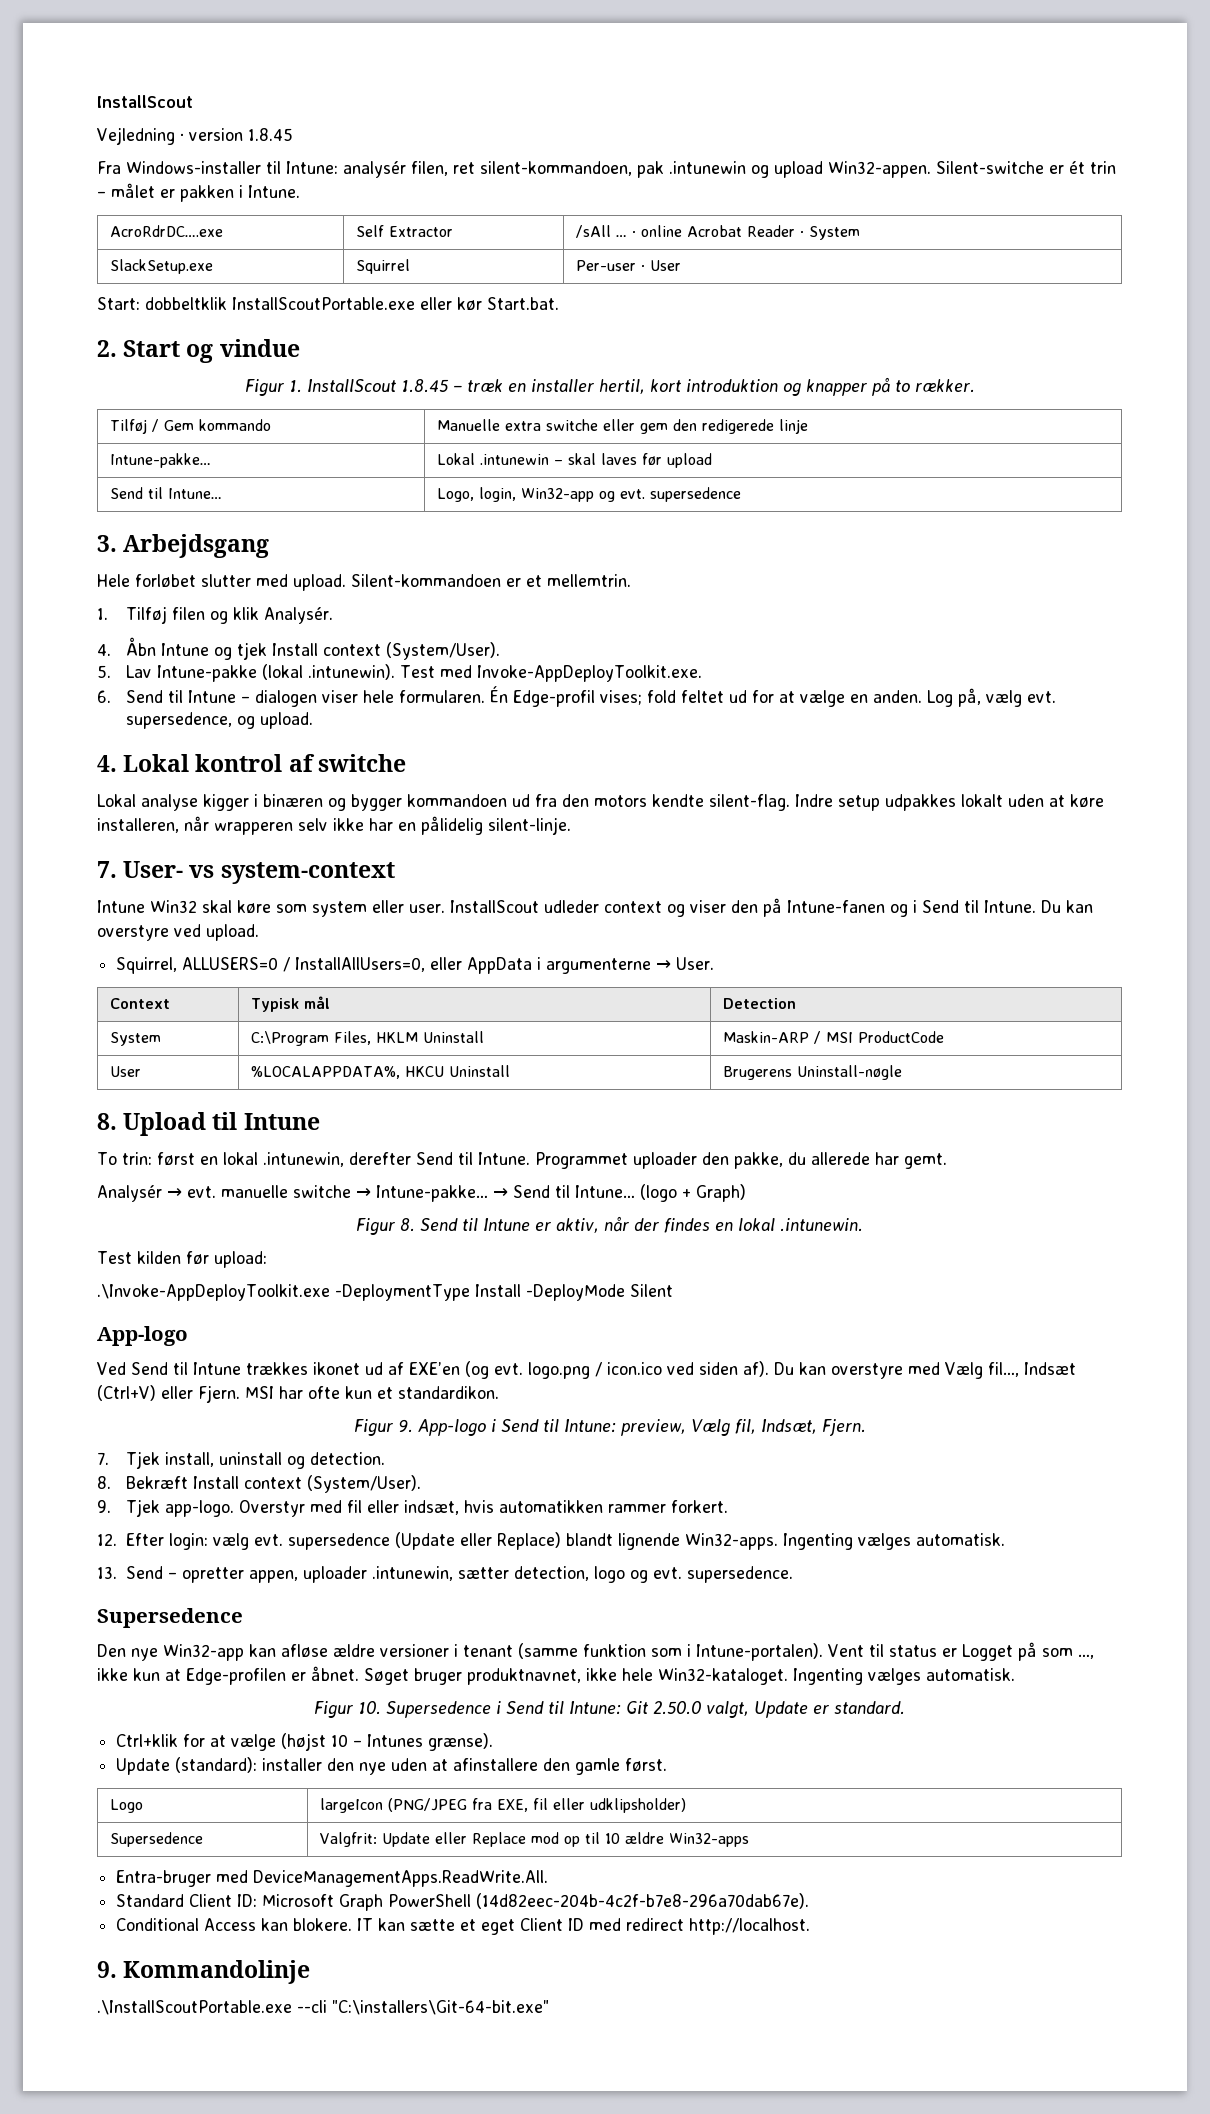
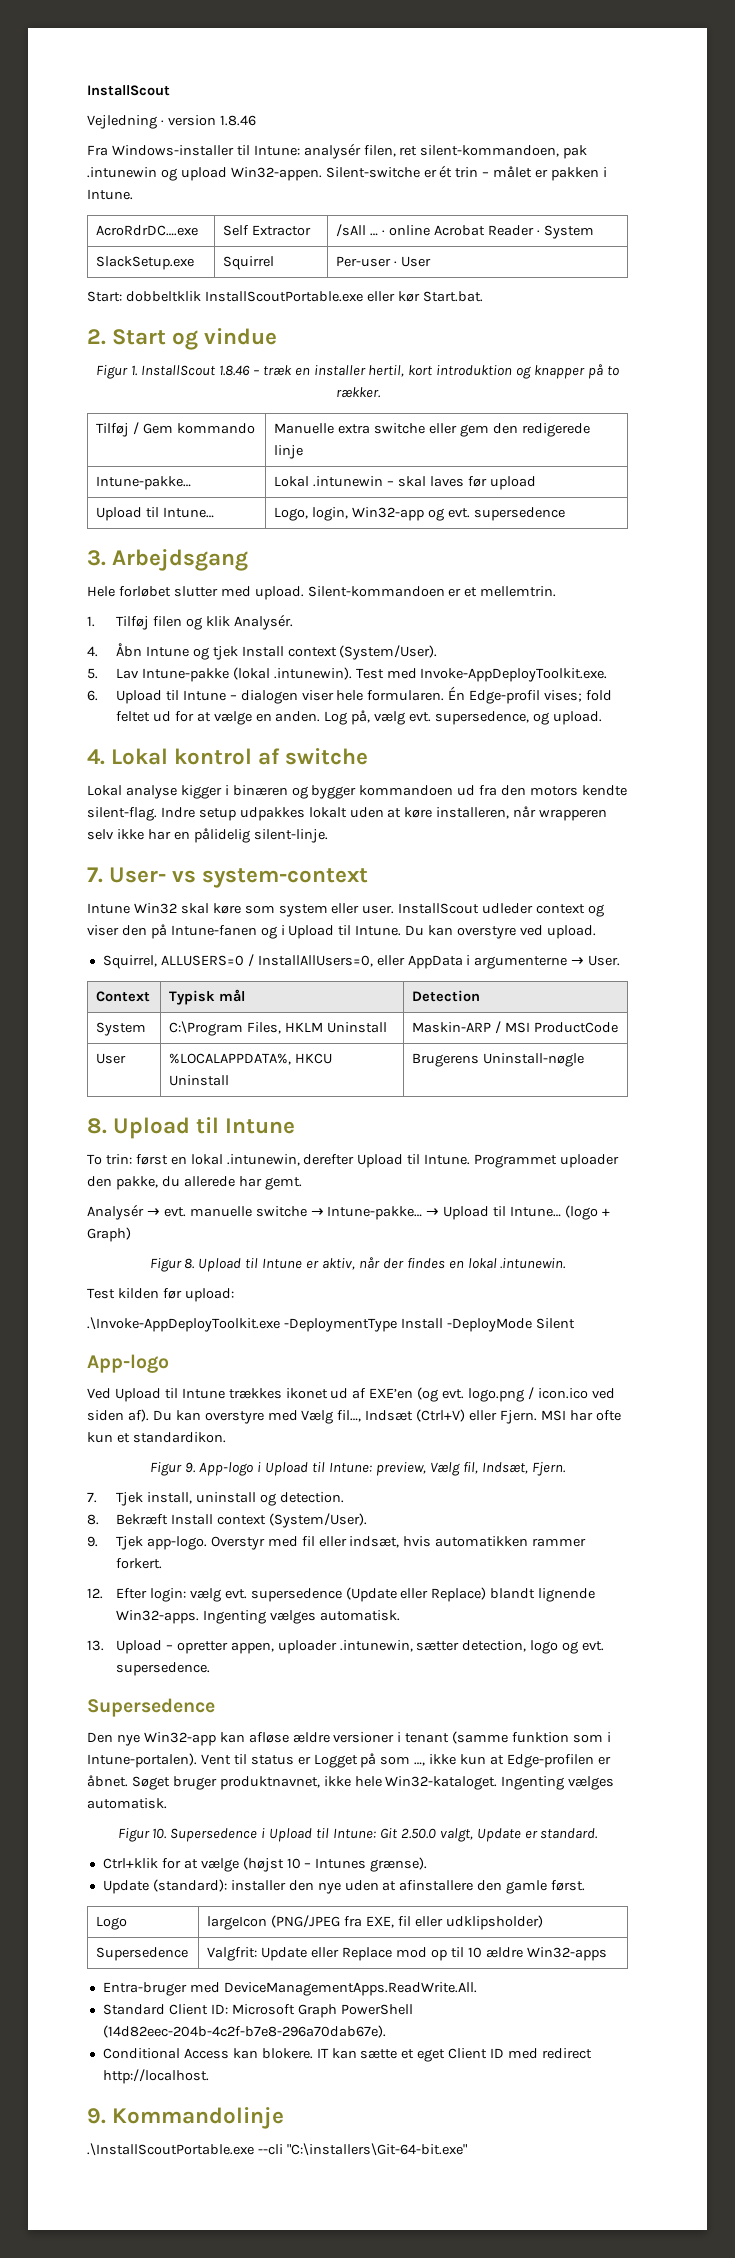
[247,128,293,141] 1.8.45 -> [219,115,256,126] 1.8.46
[400,379,449,393] 1.8.45 -> [218,365,250,376] 1.8.46
[109,487,143,499] Send -> [96,507,143,521] Upload
[125,690,163,703] Send -> [115,690,162,704] Upload
[922,900,959,913] Send -> [288,925,335,939] Upload
[415,1152,453,1165] Send -> [357,1154,404,1168] Upload
[513,1185,550,1198] Send -> [443,1206,490,1220] Upload
[420,1218,458,1231] Send -> [198,1258,242,1272] Upload
[130,1362,168,1375] Send -> [114,1388,161,1402] Upload
[500,1419,539,1432] Send -> [265,1462,309,1476] Upload
[125,1566,163,1579] Send -> [115,1640,162,1654] Upload
[506,1701,544,1714] Send -> [269,1828,313,1842] Upload

